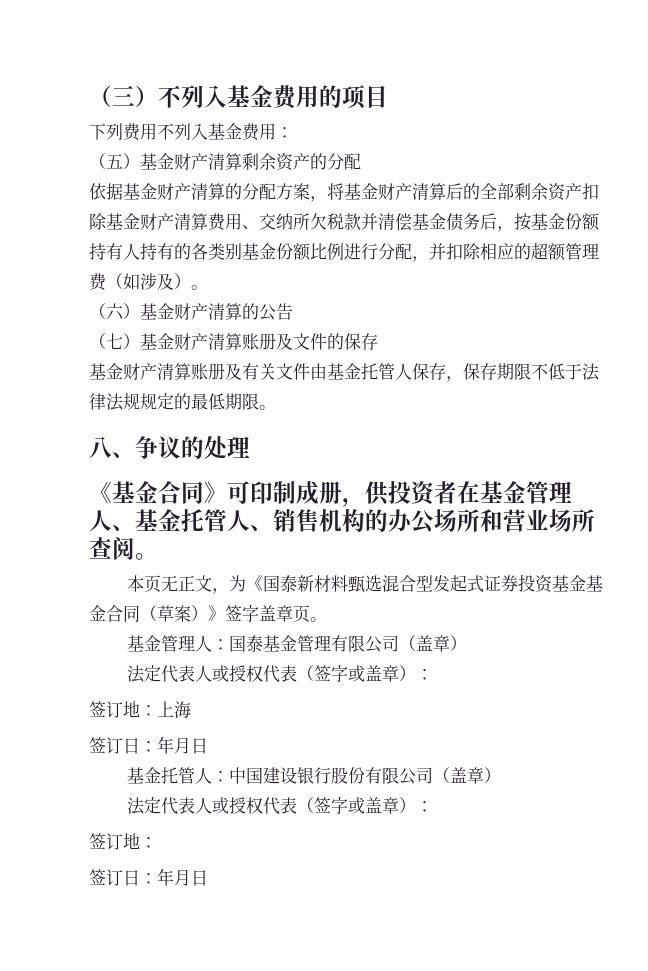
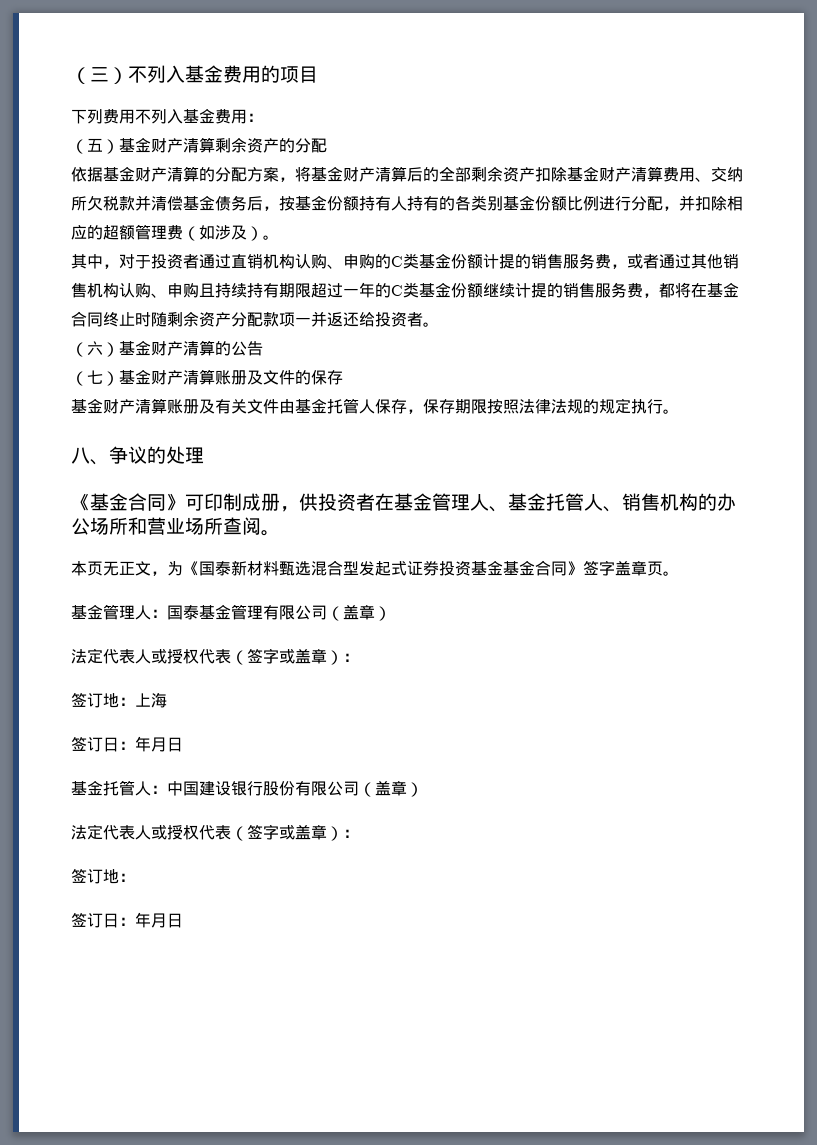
(208, 287) none -> [71,253,739,269] [71,282,739,298] [71,311,439,327] // 其中，对于投资者通过直销机构认购、申购的C类基金份额计提的销售服务费，或者通过其他销售机构认购、申购且持续持有期限超过一年的C类基金份额继续计提的销售服务费，都将在基金合同终止时随剩余资产分配款项一并返还给投资者。
[531,363,582,380] 不低于 -> [487,399,519,414] 按照
[140,393,259,410] 规定的最低期限 -> [583,398,663,414] 的规定执行
[140,605,208,622] （草案） -> (567, 568) none

